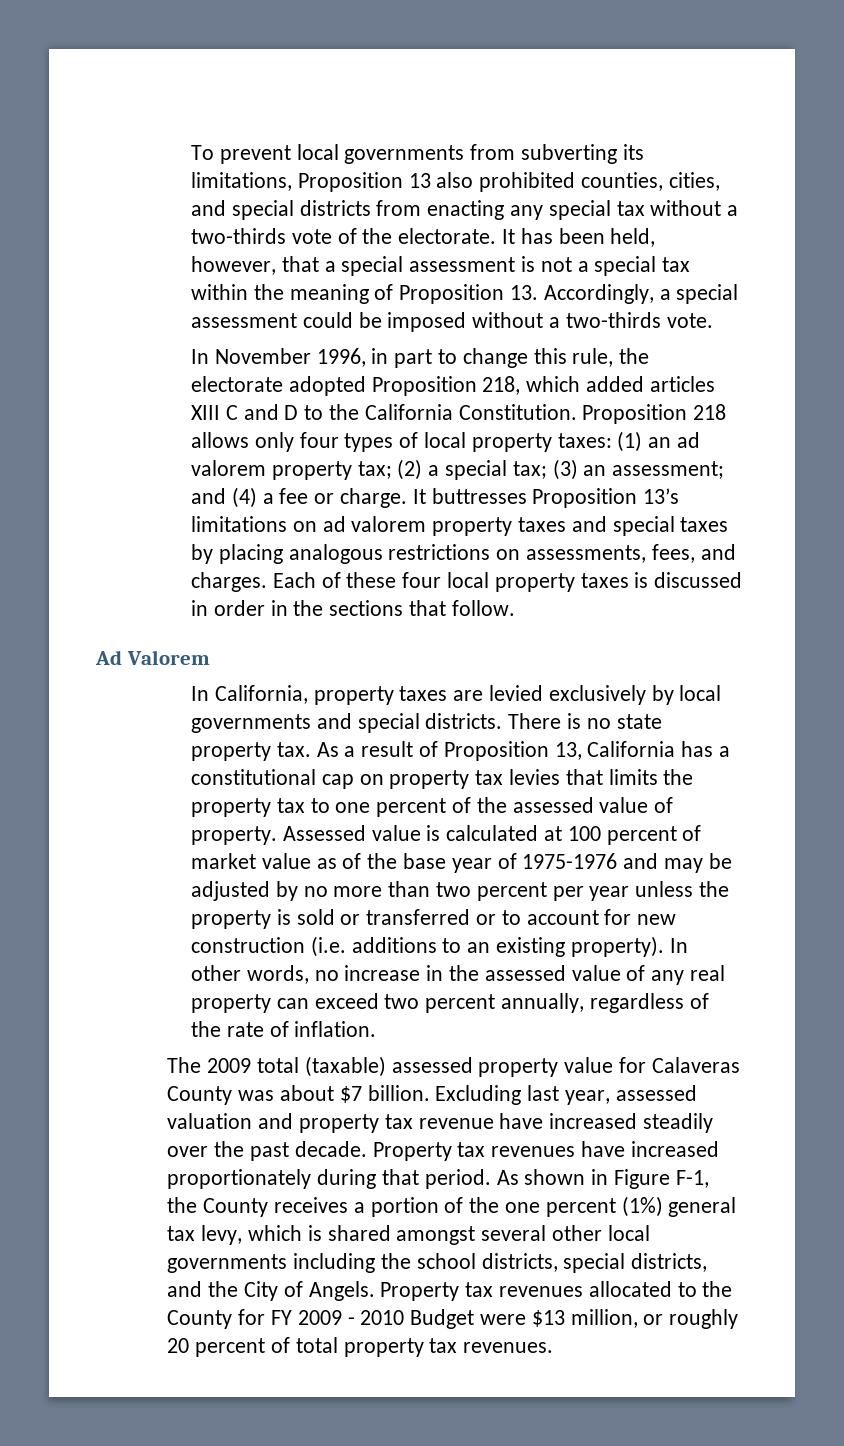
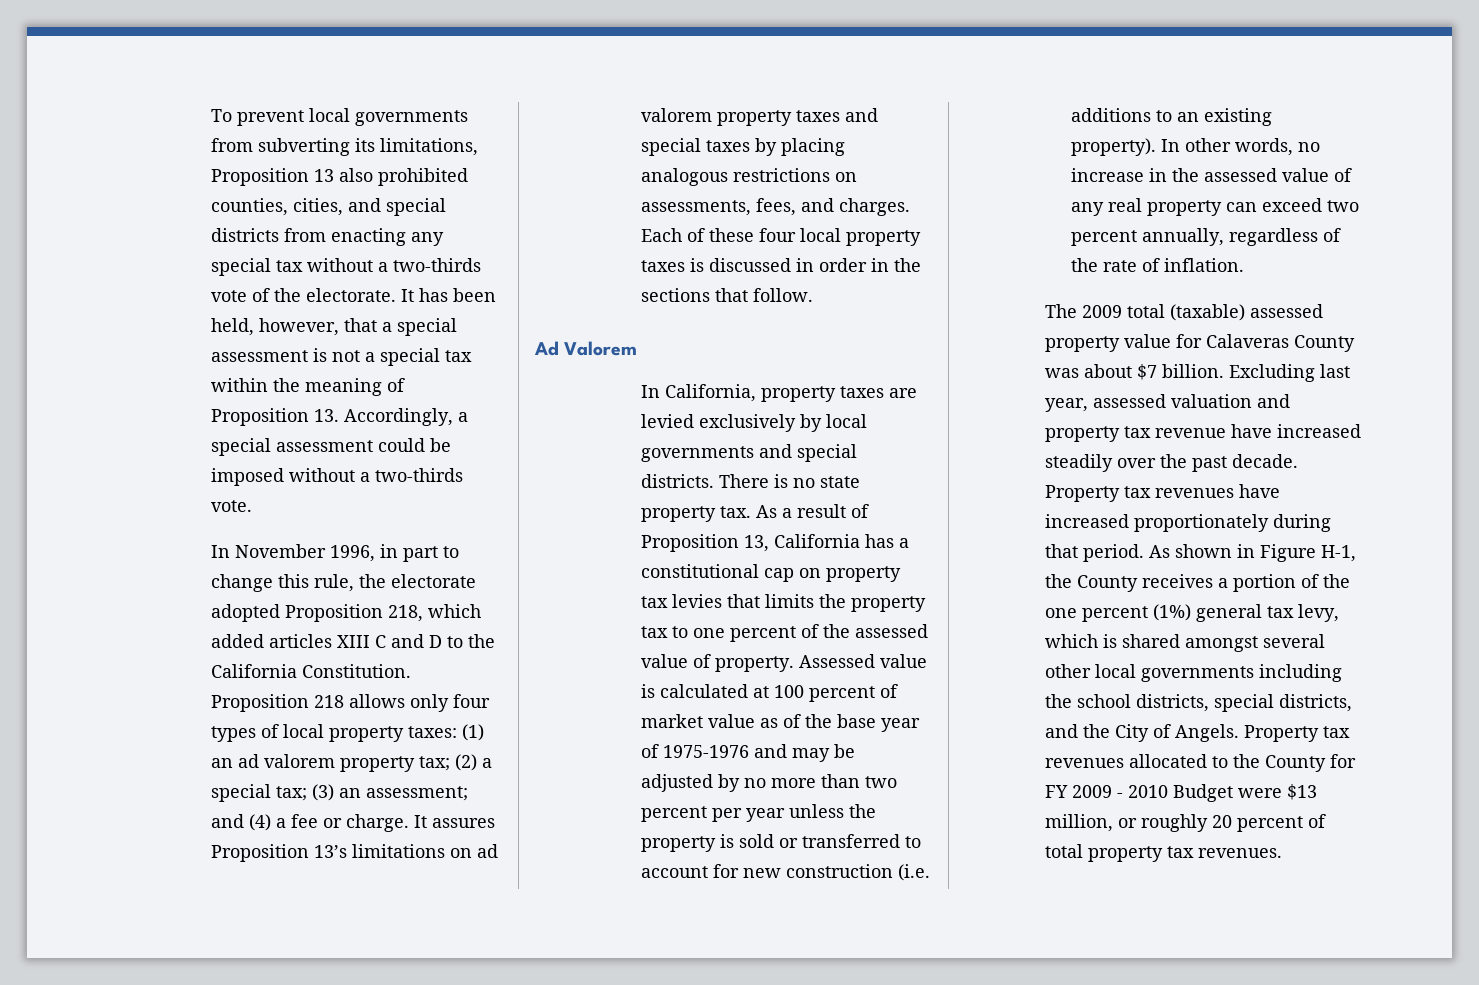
[431,488,527,504] buttresses -> [432,818,496,828] assures
[476,914,497,925] or -> (901, 841) none
[675,1170,709,1188] F-1, -> [1320,545,1356,562] H-1,

